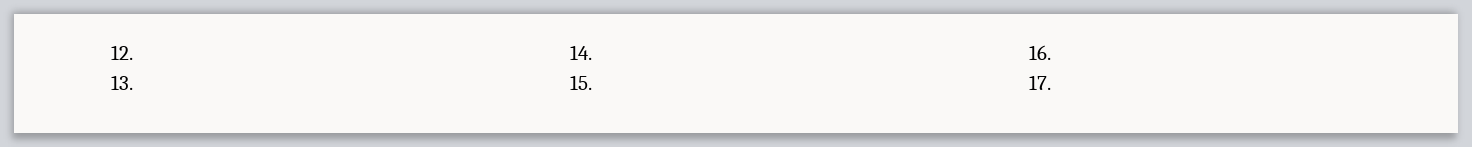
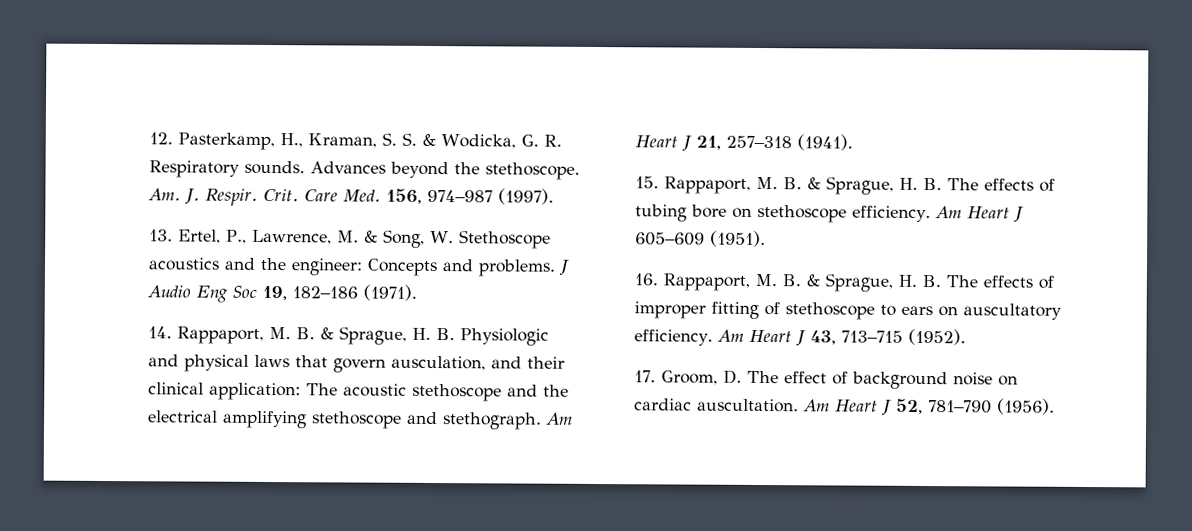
[110,75,133,90] [569,45,592,60] [569,75,592,90] [1028,45,1051,60] [1028,75,1051,90] // 13. // 14. // 15. // 16. // 17. -> [177,132,562,151] [148,160,580,180] [147,188,554,206] [148,229,551,249] [147,257,570,277] [146,284,417,303] [147,326,549,346] [147,354,565,373] [147,382,569,402] [147,410,573,430] [634,134,853,152] [634,176,1055,195] [634,204,1024,223] [634,230,766,248] [633,273,1054,292] [633,301,1062,320] [633,328,966,347] [633,369,1018,390] [633,398,1055,416] Pasterkamp, H., Kraman, S. S. & Wodicka, G. R. Respiratory sounds. Advances beyond the stethoscope. Am. J. Respir. Crit. Care Med. 156, 974–987 (1997). // 13. Ertel, P., Lawrence, M. & Song, W. Stethoscope acoustics and the engineer: Concepts and problems. J Audio Eng Soc 19, 182–186 (1971). // 14. Rappaport, M. B. & Sprague, H. B. Physiologic and physical laws that govern ausculation, and their clinical application: The acoustic stethoscope and the electrical amplifying stethoscope and stethograph. Am Heart J 21, 257–318 (1941). // 15. Rappaport, M. B. & Sprague, H. B. The effects of tubing bore on stethoscope efficiency. Am Heart J 605–609 (1951). // 16. Rappaport, M. B. & Sprague, H. B. The effects of improper fitting of stethoscope to ears on auscultatory efficiency. Am Heart J 43, 713–715 (1952). // 17. Groom, D. The effect of background noise on cardiac auscultation. Am Heart J 52, 781–790 (1956).

